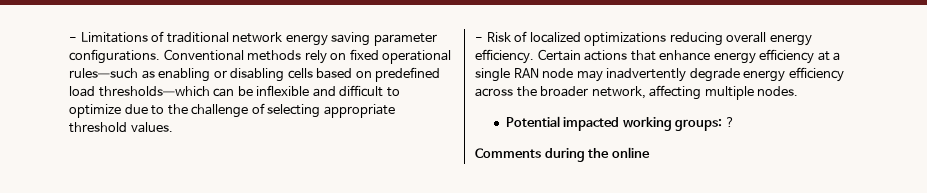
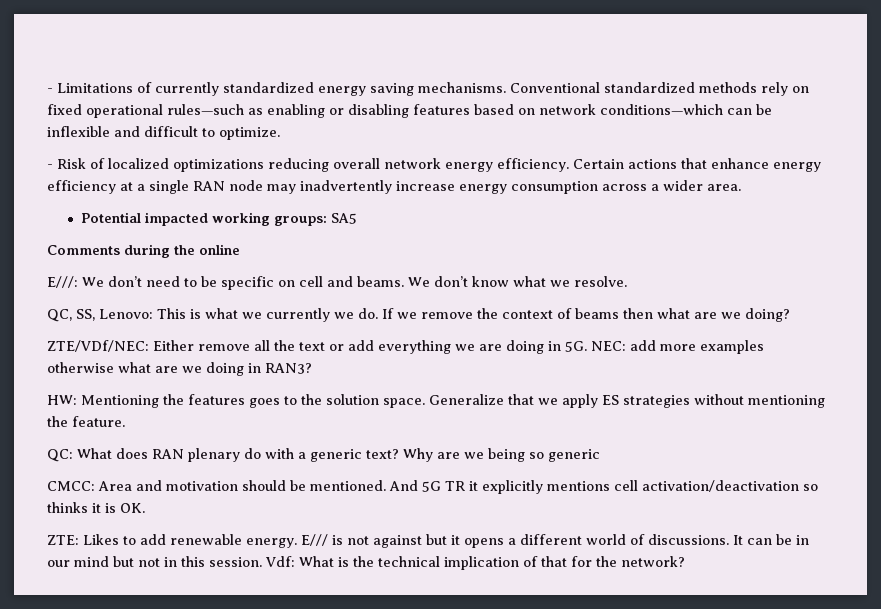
[166,32,437,46] [69,49,244,64] traditional network energy saving parameter configurations. Conventional -> [155,82,695,96] currently standardized energy saving mechanisms. Conventional standardized
[287,68,313,79] cells -> [413,104,470,115] features
[375,67,441,82] [69,86,210,97] predefined load thresholds—which -> [539,104,723,115] network conditions—which
[69,103,395,118] [69,122,173,133] optimize due to the challenge of selecting appropriate threshold values. -> [219,127,280,140] optimize.
(767, 37) none -> [384,158,441,169] network
[689,67,844,82] [475,85,799,100] degrade energy efficiency across the broader network, affecting multiple nodes. -> [396,180,741,194] increase energy consumption across a wider area.
[725,117,735,127] ? -> [331,213,358,224] SA5
(650, 152) none -> [47,276,627,290] [47,308,790,322] [47,340,764,354] [47,362,312,376] [47,394,825,408] [47,416,125,427] [47,448,600,462] [47,480,818,494] [47,502,145,513] [47,534,809,548] [47,556,685,570] // E///: We don’t need to be specific on cell and beams. We don’t know what we resolve. // QC, SS, Lenovo: This is what we currently we do. If we remove the context of beams then what are we doing? // ZTE/VDf/NEC: Either remove all the text or add everything we are doing in 5G. NEC: add more examples otherwise what are we doing in RAN3? // HW: Mentioning the features goes to the solution space. Generalize that we apply ES strategies without mentioning the feature. // QC: What does RAN plenary do with a generic text? Why are we being so generic // CMCC: Area and motivation should be mentioned. And 5G TR it explicitly mentions cell activation/deactivation so thinks it is OK. // ZTE: Likes to add renewable energy. E/// is not against but it opens a different world of discussions. It can be in our mind but not in this session. Vdf: What is the technical implication of that for the network?

